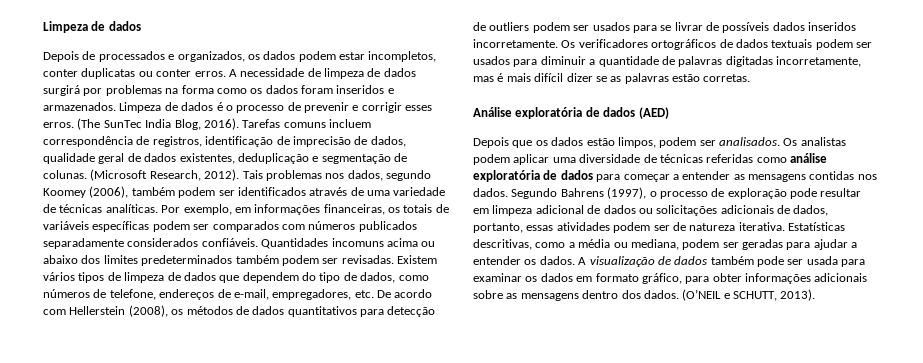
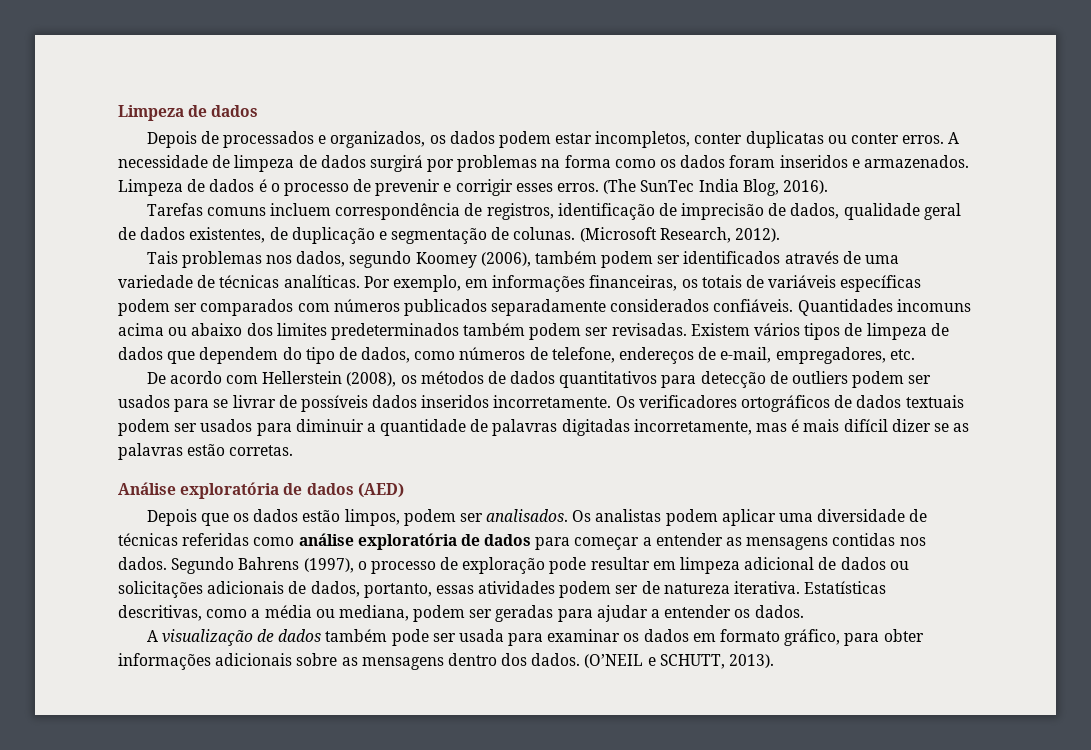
(239, 124) none -> (828, 187) //
[237,153,309,164] deduplicação -> [269,227,375,244] de duplicação
(240, 175) none -> (781, 235) //
(374, 294) none -> (915, 354) //
(575, 260) none -> (804, 611) //

